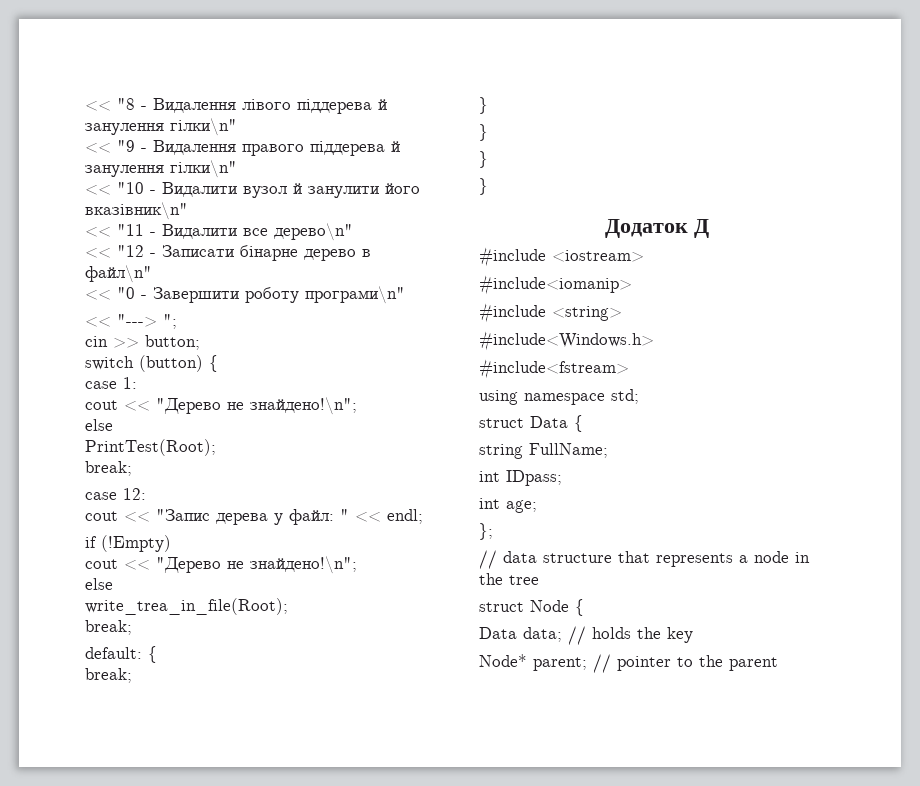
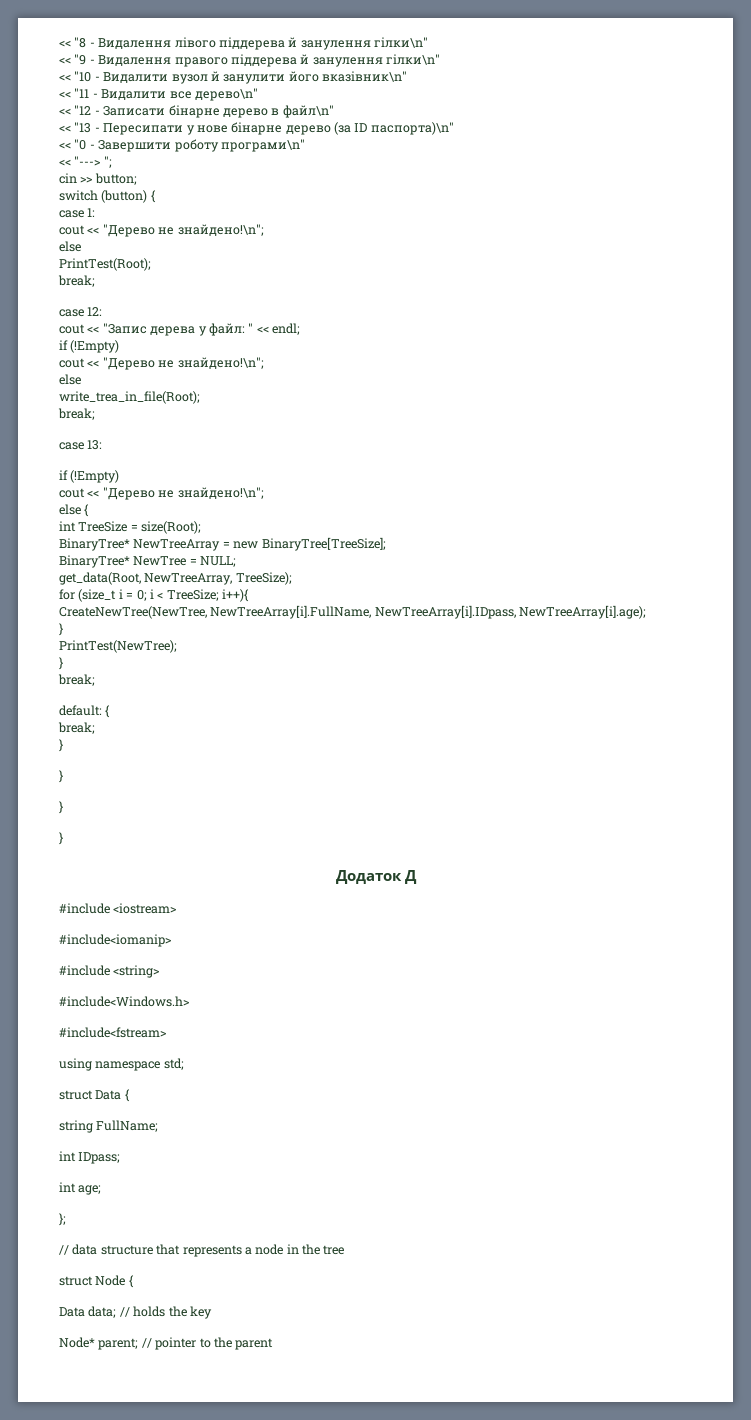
(152, 274) none -> [59,122,454,135] // << "13 - Пересипати у нове бінарне дерево (за ID паспорта)\n"
(132, 627) none -> [59,440,103,450] [59,470,120,483] [59,487,264,500] [59,504,90,517] [59,521,202,534] [59,537,386,551] [59,555,237,568] [59,572,292,585] [59,589,249,602] [59,605,647,619] [59,623,63,636] [59,640,177,653] [59,657,63,670] [58,674,95,686] // case 13: // if (!Empty) // cout << "Дерево не знайдено!\n"; // else { // int TreeSize = size(Root); // BinaryTree* NewTreeArray = new BinaryTree[TreeSize]; // BinaryTree* NewTree = NULL; // get_data(Root, NewTreeArray, TreeSize); // for (size_t i = 0; i < TreeSize; i++){ // CreateNewTree(NewTree, NewTreeArray[i].FullName, NewTreeArray[i].IDpass, NewTreeArray[i].age); // } // PrintTest(NewTree); // } // break;

